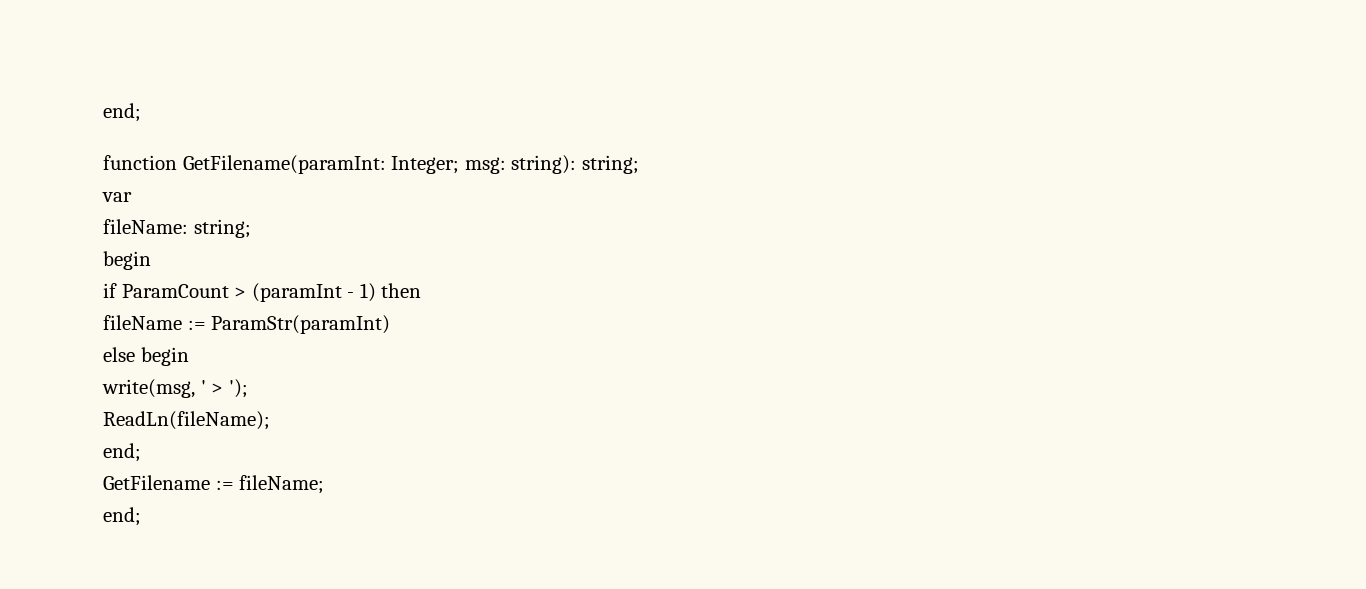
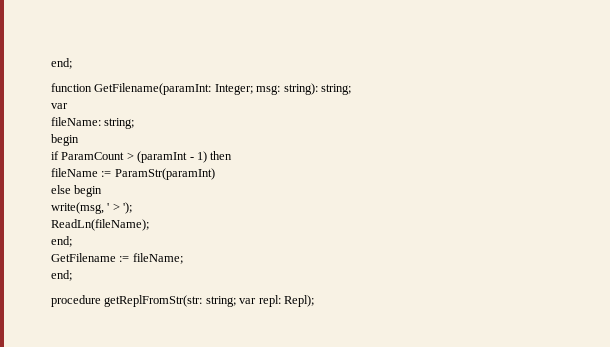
(141, 516) none -> [51,295,314,307] // procedure getReplFromStr(str: string; var repl: Repl);

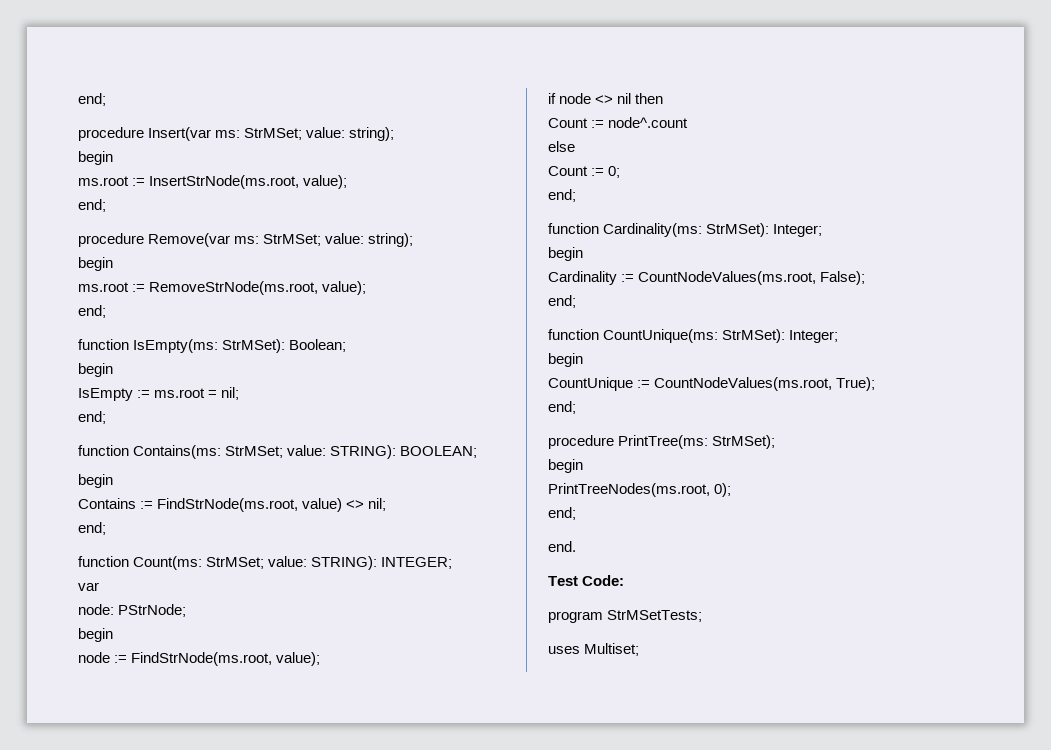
[51,58,72,69] [51,83,351,95] [51,103,68,109] [51,117,135,129] [51,134,79,146] [51,151,233,163] [51,168,215,180] [51,185,103,197] [51,202,133,214] [51,219,149,231] [51,236,72,247] [51,253,183,264] [51,270,72,281] [51,295,314,307] end; // function GetFilename(paramInt: Integer; msg: string): string; // var // fileName: string; // begin // if ParamCount > (paramInt - 1) then // fileName := ParamStr(paramInt) // else begin // write(msg, ' > '); // ReadLn(fileName); // end; // GetFilename := fileName; // end; // procedure getReplFromStr(str: string; var repl: Repl); -> [78,93,106,106] [78,127,395,141] [78,151,113,165] [78,175,348,189] [78,199,106,212] [78,233,414,247] [78,257,113,271] [78,281,367,295] [78,305,106,318] [78,339,347,353] [78,363,113,377] [78,387,240,401] [78,411,106,424] [78,445,478,459] [78,474,113,488] [78,498,387,512] [78,522,106,535] [78,556,453,570] [78,582,99,591] [78,604,187,617] [78,628,113,642] [78,652,321,666] [548,93,664,104] [548,117,689,128] [548,141,575,152] [548,166,621,178] [548,189,576,202] [548,223,823,237] [548,247,583,261] [548,271,866,285] [548,295,576,308] [548,329,839,343] [548,353,583,367] [548,377,876,391] [548,401,576,414] [548,435,776,449] [548,459,583,473] [548,483,732,497] [548,507,576,520] [548,541,576,552] [548,575,625,586] [548,610,703,623] [548,643,640,656] end; // procedure Insert(var ms: StrMSet; value: string); // begin // ms.root := InsertStrNode(ms.root, value); // end; // procedure Remove(var ms: StrMSet; value: string); // begin // ms.root := RemoveStrNode(ms.root, value); // end; // function IsEmpty(ms: StrMSet): Boolean; // begin // IsEmpty := ms.root = nil; // end; // function Contains(ms: StrMSet; value: STRING): BOOLEAN; // begin // Contains := FindStrNode(ms.root, value) <> nil; // end; // function Count(ms: StrMSet; value: STRING): INTEGER; // var // node: PStrNode; // begin // node := FindStrNode(ms.root, value); // if node <> nil then // Count := node^.count // else // Count := 0; // end; // function Cardinality(ms: StrMSet): Integer; // begin // Cardinality := CountNodeValues(ms.root, False); // end; // function CountUnique(ms: StrMSet): Integer; // begin // CountUnique := CountNodeValues(ms.root, True); // end; // procedure PrintTree(ms: StrMSet); // begin // PrintTreeNodes(ms.root, 0); // end; // end. // Test Code: // program StrMSetTests; // uses Multiset;

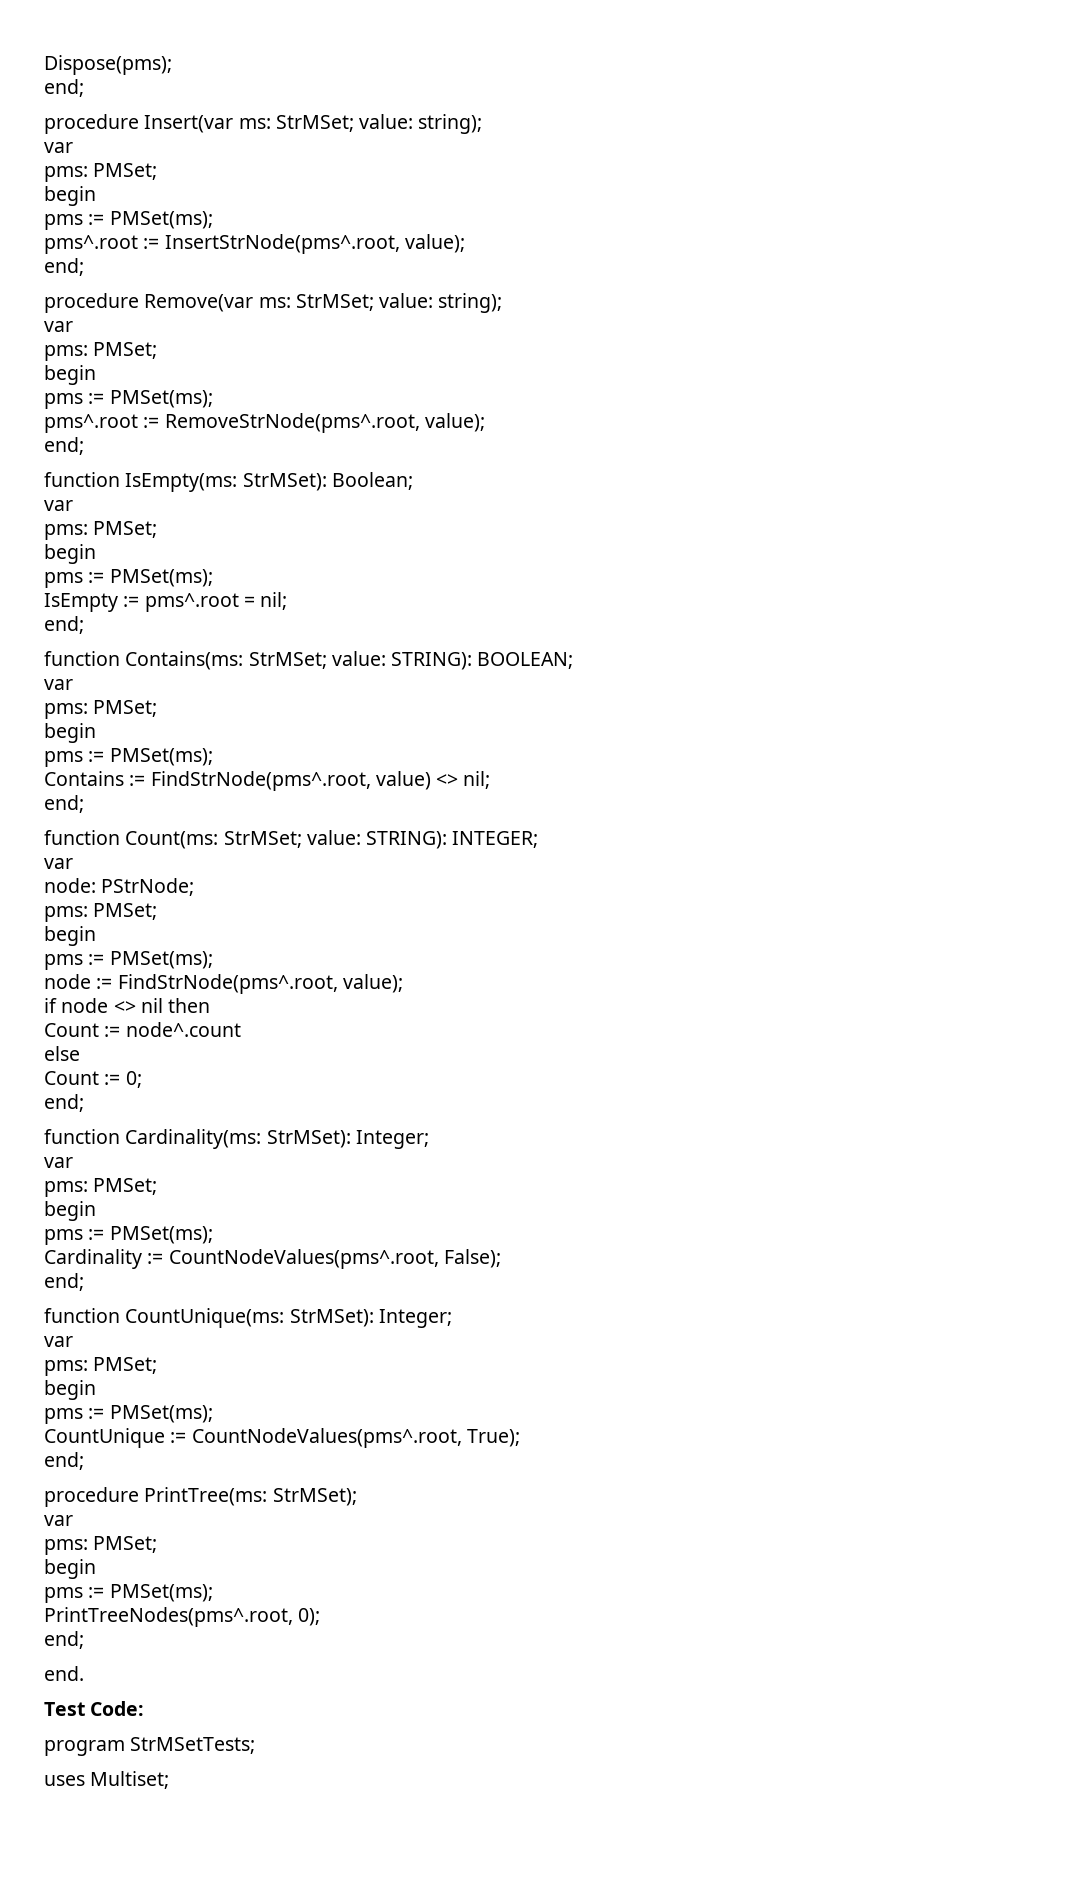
(78, 99) none -> [44,55,172,75] Dispose(pms); //
[78,151,113,165] [78,175,300,189] begin // ms.root := InsertStrNode(ms.root, -> [44,142,73,153] [44,163,158,182] [44,186,96,206] [44,211,213,230] [44,234,400,254] var // pms: PMSet; // begin // pms := PMSet(ms); // pms^.root := InsertStrNode(pms^.root,
[78,257,113,271] [78,281,319,295] begin // ms.root := RemoveStrNode(ms.root, -> [44,321,73,332] [44,342,158,361] [44,365,96,385] [44,390,213,409] [44,413,420,433] var // pms: PMSet; // begin // pms := PMSet(ms); // pms^.root := RemoveStrNode(pms^.root,
[78,363,113,377] begin -> [44,500,73,511] [44,521,158,540] [44,544,96,564] [44,569,213,588] var // pms: PMSet; // begin // pms := PMSet(ms);
[154,388,206,398] ms.root -> [144,593,239,612] pms^.root
[78,474,113,488] begin -> [44,679,73,690] [44,700,158,719] [44,723,96,743] [44,748,213,767] var // pms: PMSet; // begin // pms := PMSet(ms);
[157,498,299,512] FindStrNode(ms.root, -> [150,771,371,791] FindStrNode(pms^.root,
[78,628,113,642] // begin -> [44,903,158,922] [44,926,96,946] [44,951,213,970] // pms: PMSet; // begin // pms := PMSet(ms);
[131,652,273,666] FindStrNode(ms.root, -> [117,974,338,994] FindStrNode(pms^.root,
[548,247,583,261] begin -> [44,1157,73,1168] [44,1178,158,1197] [44,1201,96,1221] [44,1226,213,1245] var // pms: PMSet; // begin // pms := PMSet(ms);
[638,271,817,285] CountNodeValues(ms.root, -> [168,1249,439,1269] CountNodeValues(pms^.root,
[548,353,583,367] begin -> [44,1336,73,1347] [44,1357,158,1376] [44,1380,96,1400] [44,1405,213,1424] var // pms: PMSet; // begin // pms := PMSet(ms);
[654,377,833,391] CountNodeValues(ms.root, -> [191,1428,462,1448] CountNodeValues(pms^.root,
[548,459,583,473] [548,483,710,497] begin // PrintTreeNodes(ms.root, -> [44,1515,73,1526] [44,1536,158,1555] [44,1559,96,1579] [44,1584,213,1603] [44,1607,293,1627] var // pms: PMSet; // begin // pms := PMSet(ms); // PrintTreeNodes(pms^.root,

